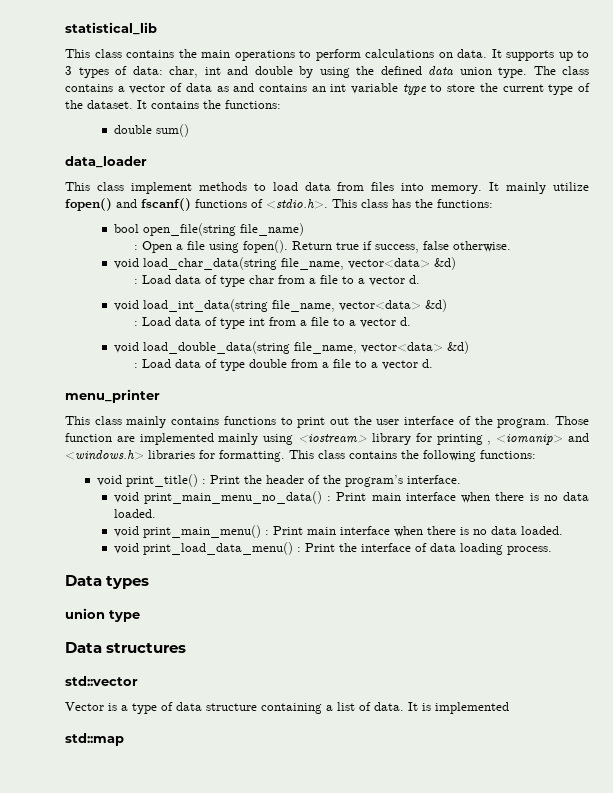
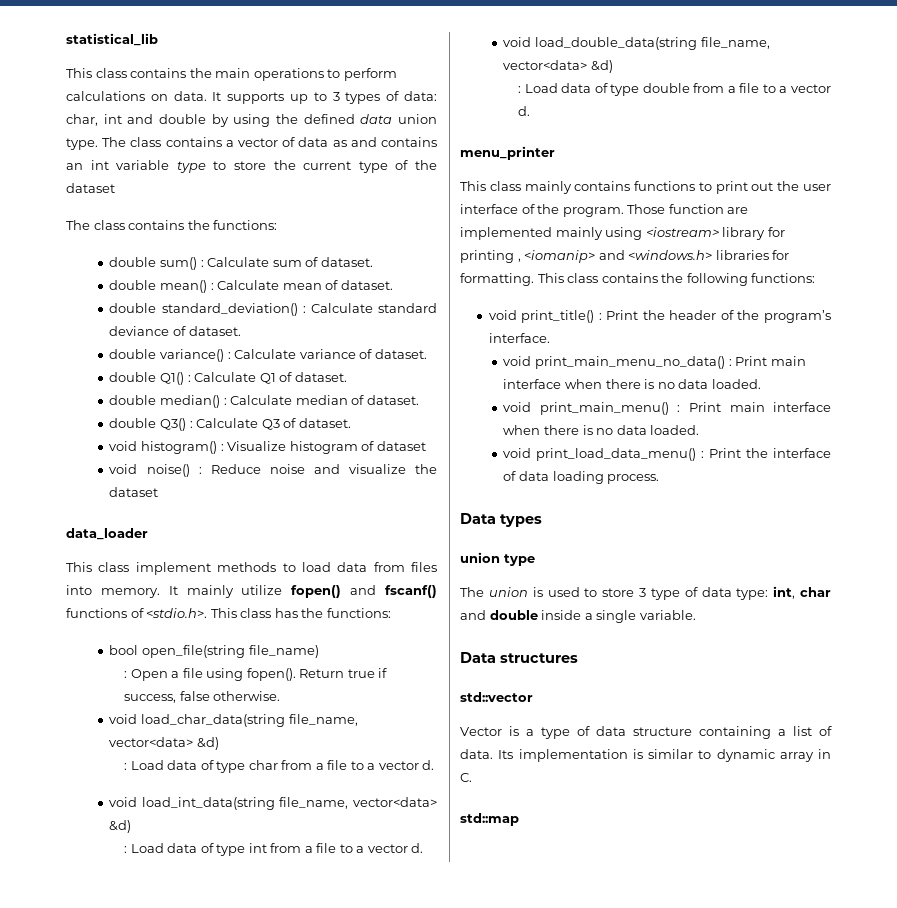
[87,100,147,109] dataset. It -> [66,183,115,193] [66,220,125,230] dataset // The class
(189, 130) none -> [200,257,373,267] [109,280,393,293] [109,303,437,316] [109,326,241,336] [109,349,427,362] [109,372,347,385] [109,395,419,408] [109,418,351,431] [109,441,426,454] [109,464,437,477] [109,487,159,497] : Calculate sum of dataset. // double mean() : Calculate mean of dataset. // double standard_deviation() : Calculate standard deviance of dataset. // double variance() : Calculate variance of dataset. // double Q1() : Calculate Q1 of dataset. // double median() : Calculate median of dataset. // double Q3() : Calculate Q3 of dataset. // void histogram() : Visualize histogram of dataset // void noise() : Reduce noise and visualize the dataset
(140, 616) none -> [460,586,831,600] [460,610,696,623] // The union is used to store 3 type of data type: int, char and double inside a single variable.
[408,702,509,714] It is implemented -> [498,749,831,762] [460,773,472,782] Its implementation is similar to dynamic array in C.

